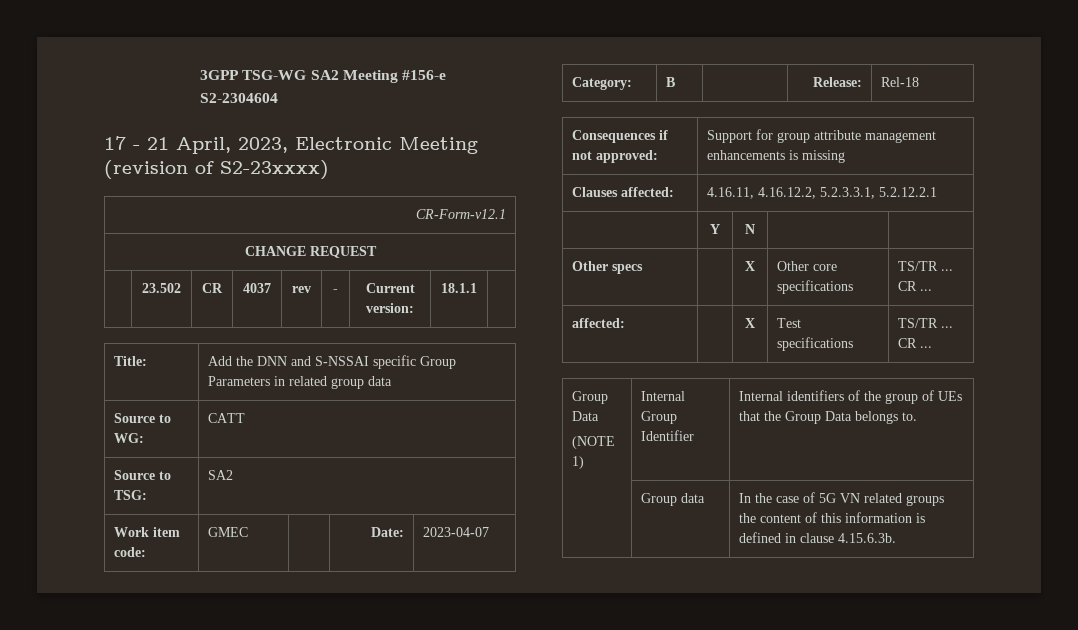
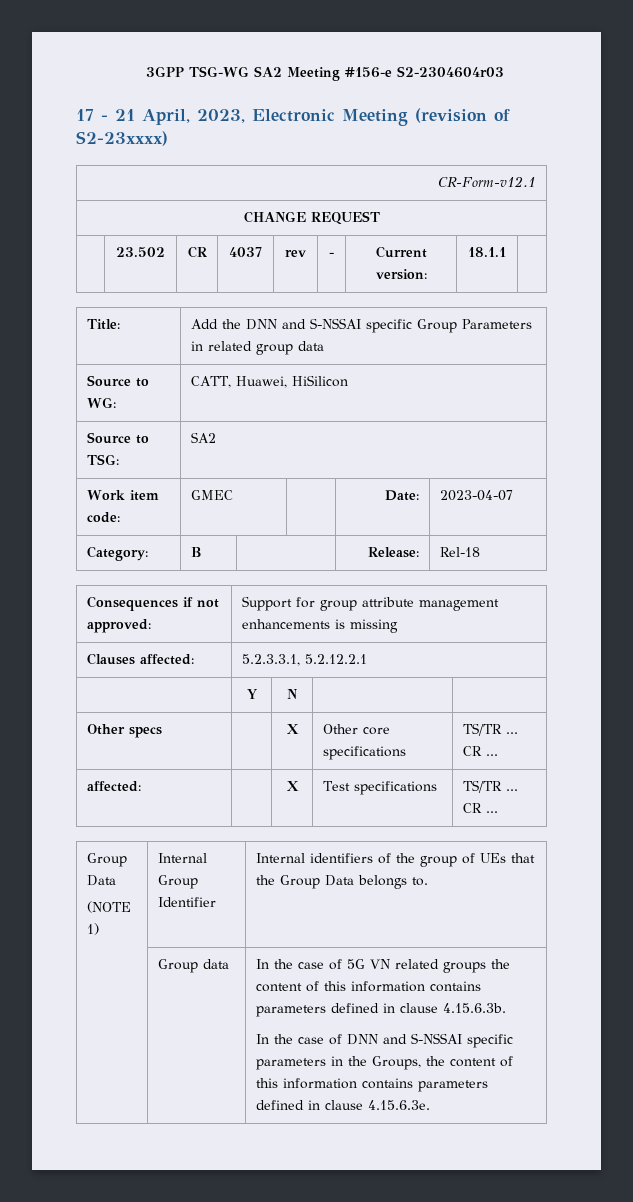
[200,93,279,103] S2-2304604 -> [397,66,505,78] S2-2304604r03
[207,413,245,423] CATT -> [190,375,348,388] CATT, Huawei, HiSilicon
[706,187,816,199] 4.16.11, 4.16.12.2, -> (194, 659) none
[915,513,925,523] is -> [429,981,481,992] [255,1005,326,1017] contains parameters
(896, 538) none -> [255,1033,513,1048] [255,1056,513,1070] [255,1078,488,1092] [255,1100,430,1110] // In the case of DNN and S-NSSAI specific parameters in the Groups, the content of this information contains parameters defined in clause 4.15.6.3e.

